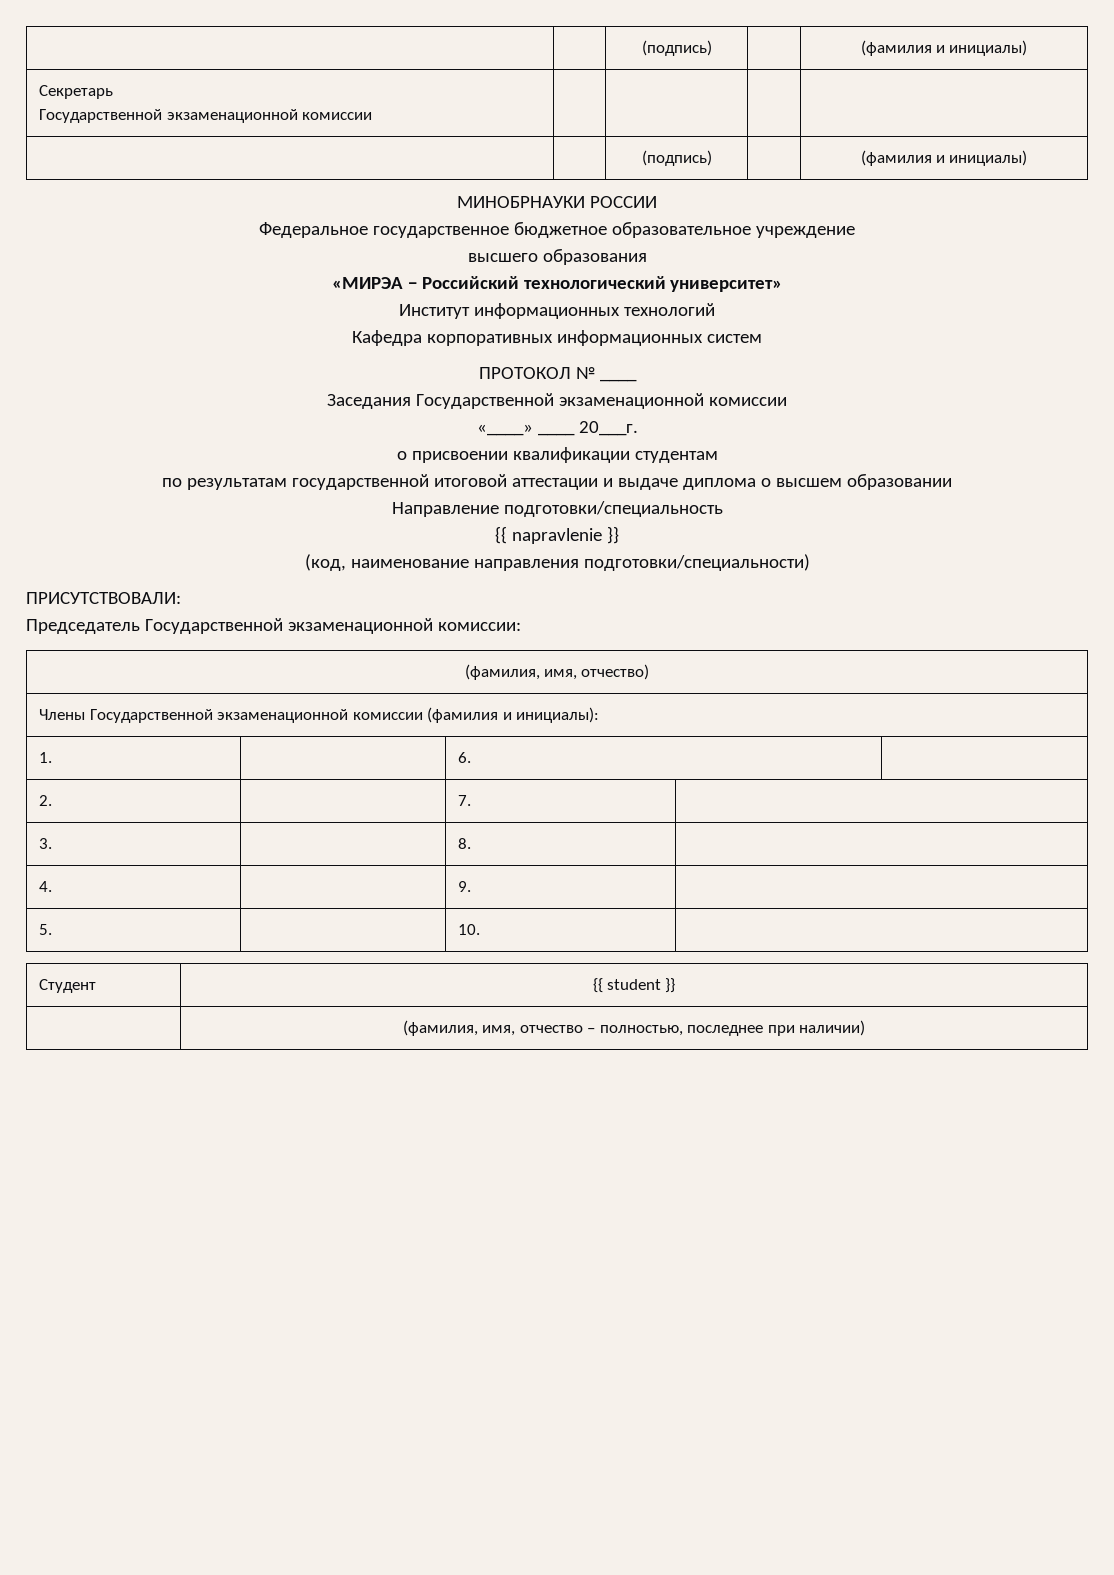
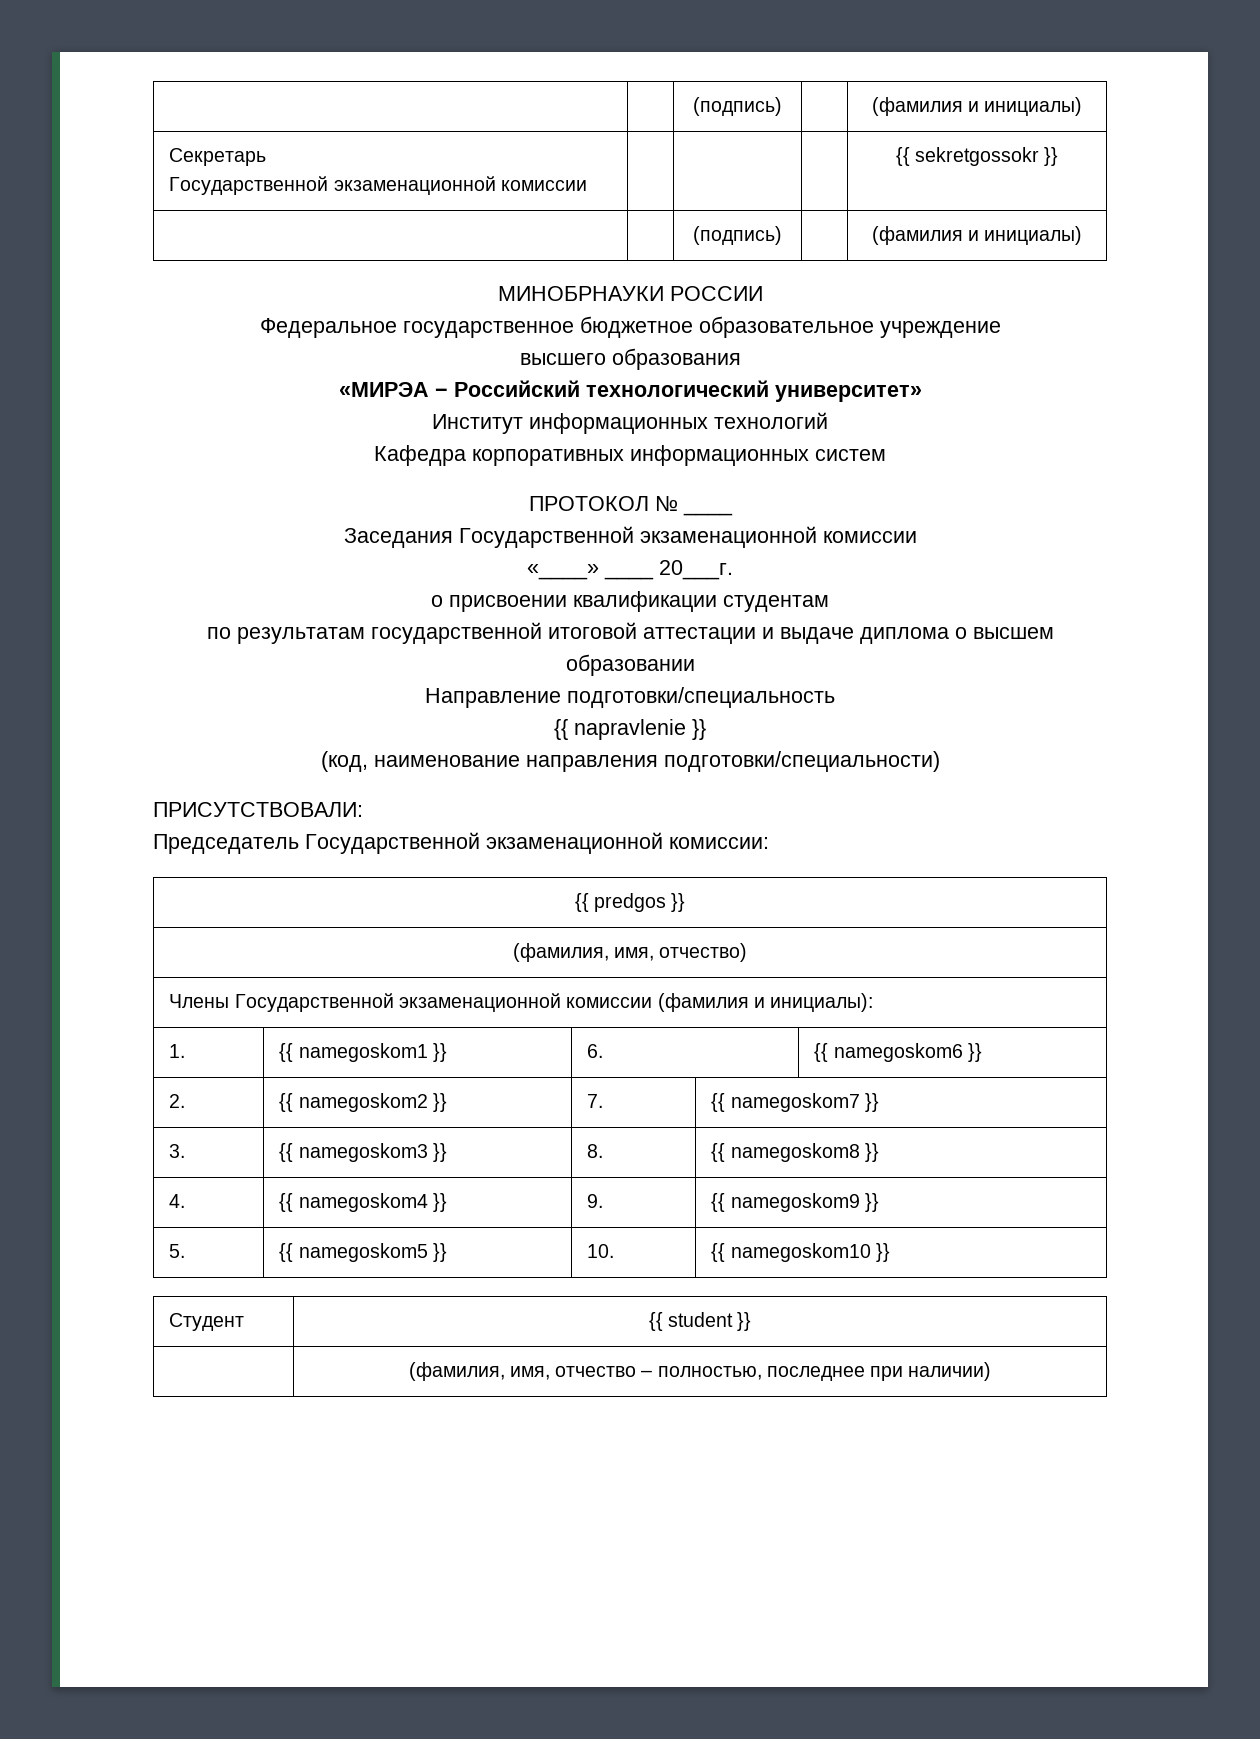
(373, 116) none -> [895,147,1059,166] {{ sekretgossokr }}
(521, 626) none -> [574,893,686,912] // {{ predgos }}
[458,752,472,763] [39,795,53,806] [458,795,472,806] [39,838,53,849] [458,838,472,849] [39,881,53,892] [458,881,472,892] [39,924,53,935] [458,924,481,935] | 6. | // 2. | | 7. | // 3. | | 8. | // 4. | | 9. | // 5. | | 10. | -> [279,1043,447,1062] [587,1044,604,1058] [814,1043,982,1062] [169,1094,186,1108] [279,1093,447,1112] [587,1094,604,1108] [711,1093,879,1112] [169,1144,186,1158] [279,1143,447,1162] [587,1144,604,1158] [711,1143,879,1162] [169,1194,186,1208] [279,1193,447,1212] [587,1194,604,1208] [711,1193,879,1212] [169,1244,186,1258] [279,1243,447,1262] [587,1244,615,1258] [711,1243,890,1262] {{ namegoskom1 }} | 6. | {{ namegoskom6 }} // 2. | {{ namegoskom2 }} | 7. | {{ namegoskom7 }} // 3. | {{ namegoskom3 }} | 8. | {{ namegoskom8 }} // 4. | {{ namegoskom4 }} | 9. | {{ namegoskom9 }} // 5. | {{ namegoskom5 }} | 10. | {{ namegoskom10 }}

